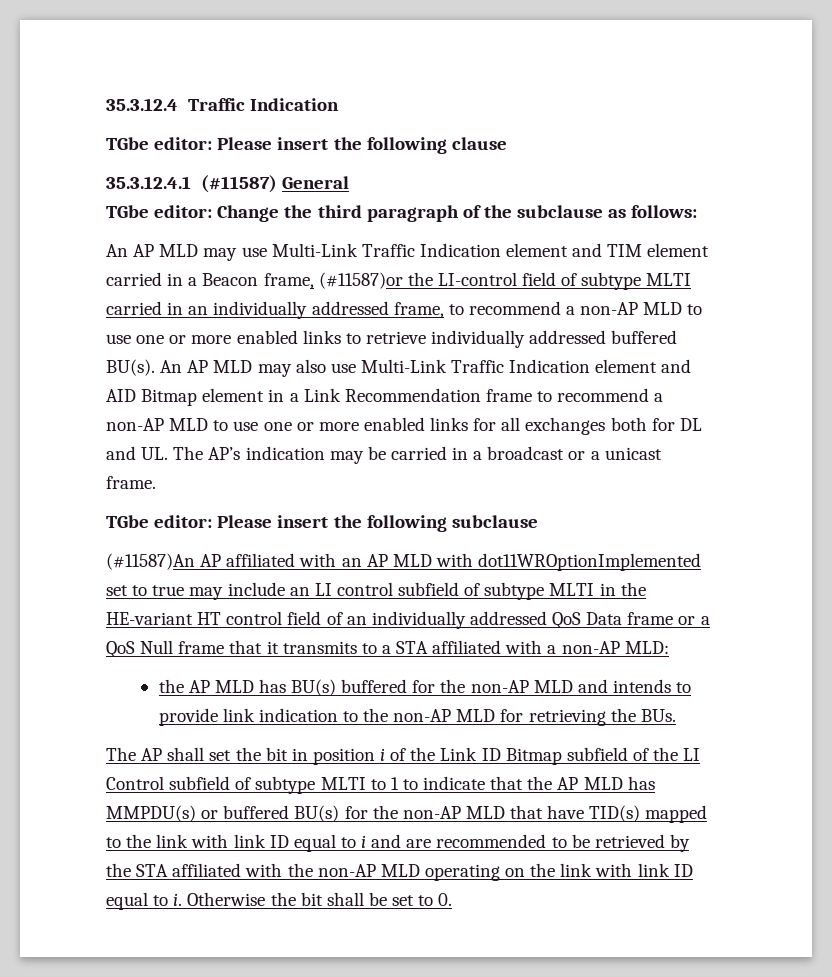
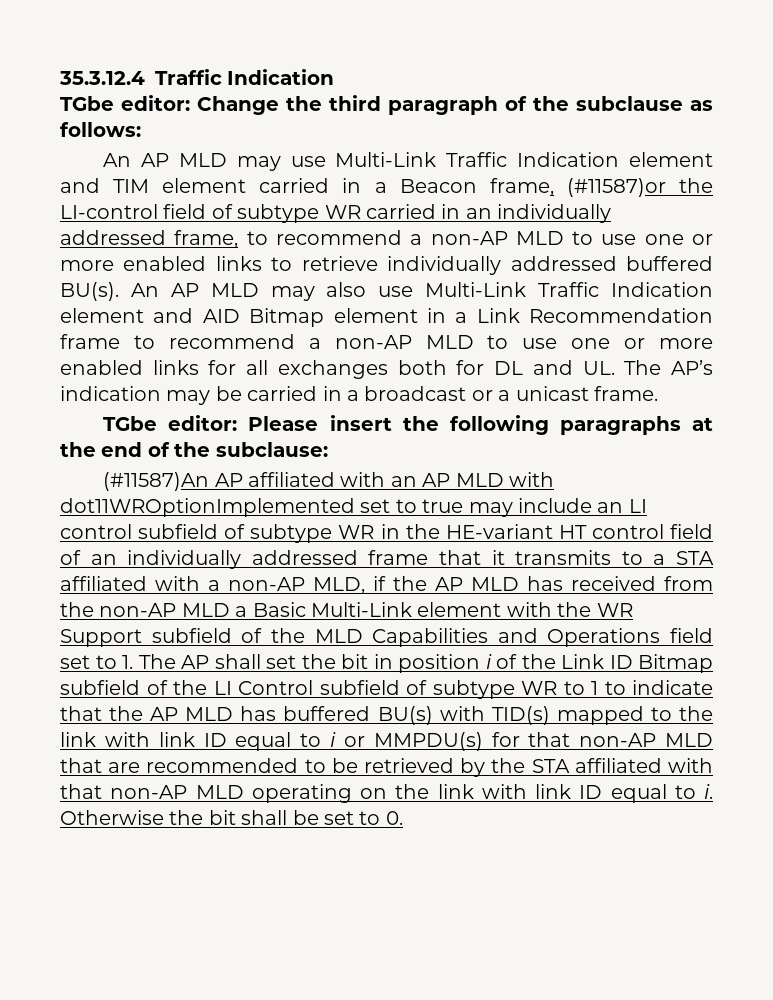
[106,137,507,154] [106,175,349,193] // TGbe editor: Please insert the following clause // 35.3.12.4.1 (#11587) General -> (335, 77) none
[646,273,692,286] MLTI -> [324,205,361,219] WR
[451,515,538,528] subclause -> [559,416,713,435] [60,442,328,457] paragraphs at the end of the subclause:
[549,583,595,596] MLTI -> [338,525,375,539] WR
[552,612,710,629] [106,640,174,658] QoS Data frame or a QoS Null -> (358, 557) none
[624,641,669,654] [158,679,692,696] [158,708,676,726] MLD: // the AP MLD has BU(s) buffered for the non-AP MLD and intends to provide link indication to the non-AP MLD for retrieving the BUs. // -> [313,576,713,594] [60,602,633,617] [60,628,713,647] [60,655,133,669] MLD, if the AP MLD has received from the non-AP MLD a Basic Multi-Link element with the WR Support subfield of the MLD Capabilities and Operations field set to 1.
[320,777,366,790] MLTI -> [521,681,557,695] WR
[106,805,585,822] MMPDU(s) or buffered BU(s) for the non-AP MLD that have -> [283,706,485,725] buffered BU(s) with
[371,834,402,848] and -> [343,732,713,751] [60,758,102,773] or MMPDU(s) for that non-AP MLD that
[287,863,313,877] the -> [60,784,102,799] that

